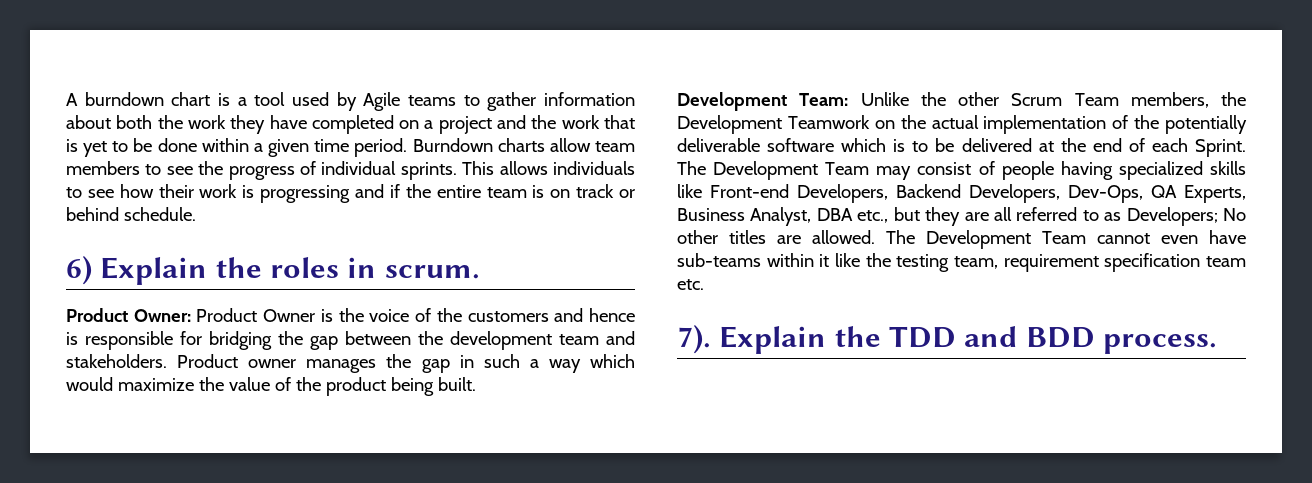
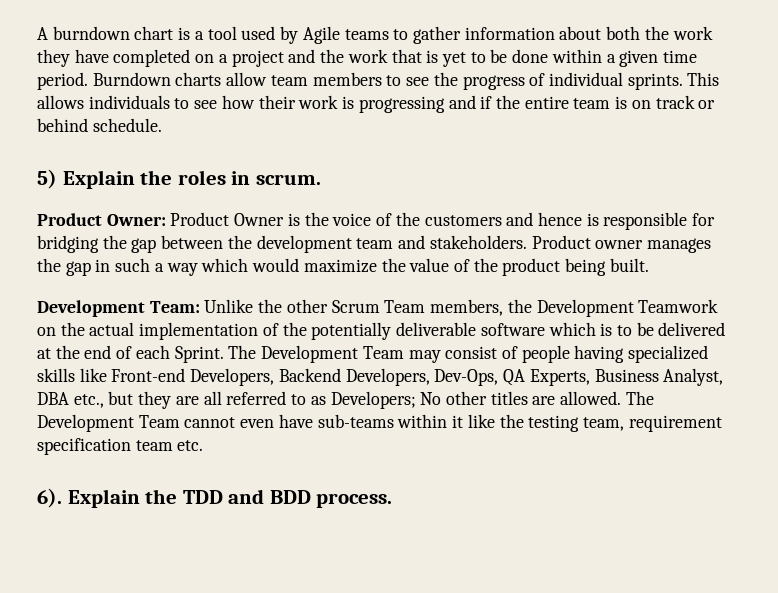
[66,256,92,285] 6) -> [37,169,57,189] 5)
[677,325,711,354] 7). -> [37,488,62,508] 6).

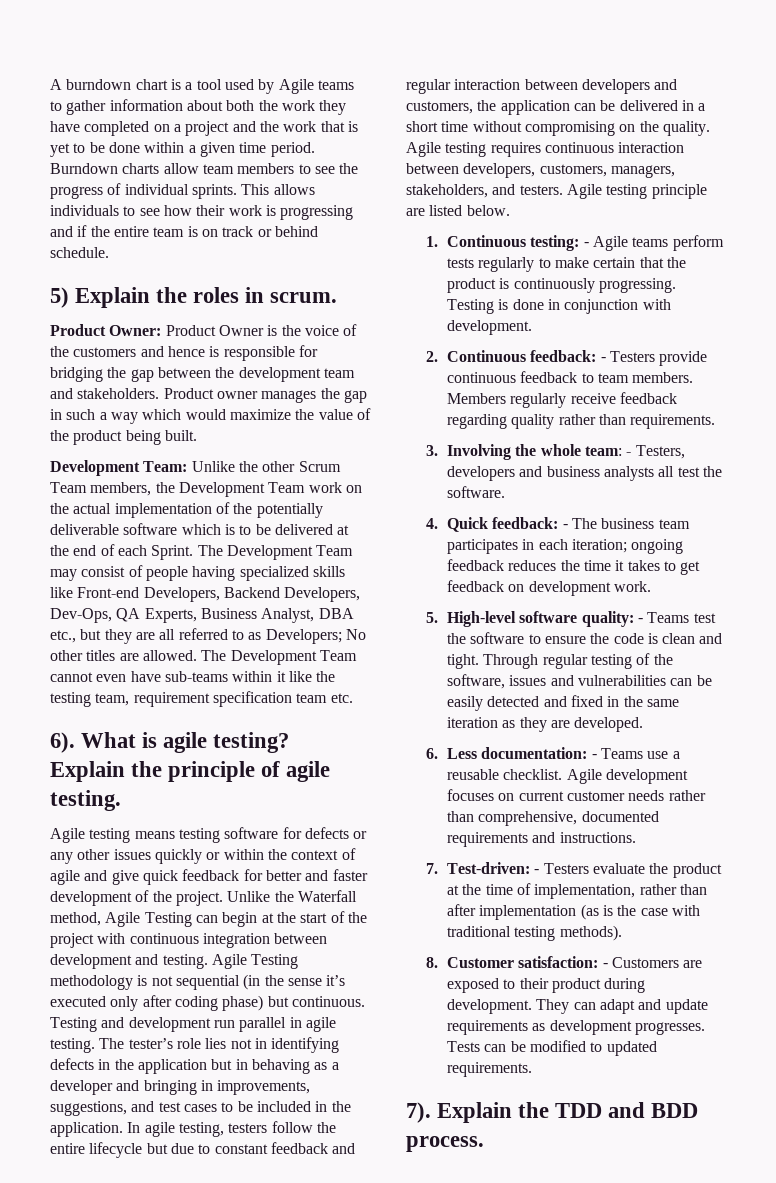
[638,299,719,313] Teamwork -> [268,482,342,493] Team work
(62, 498) none -> [81,732,290,753] [50,761,331,782] [50,790,121,811] [50,827,368,843] [50,848,356,864] [50,869,368,885] [50,890,357,906] [50,911,367,927] [50,933,328,948] [50,954,299,969] [50,974,346,990] [50,995,365,1011] [50,1017,336,1032] [50,1037,340,1053] [50,1058,339,1074] [50,1080,311,1095] [50,1101,351,1116] [50,1121,336,1137] [50,1142,356,1158] [406,79,678,94] [406,100,706,115] [406,121,710,136] [406,142,685,157] [406,163,675,178] [406,184,707,199] [406,205,510,216] [426,235,724,251] [446,257,686,272] [446,278,676,293] [446,299,671,314] [446,320,532,335] [426,350,708,366] [446,371,694,383] [446,392,677,408] [446,414,716,429] [426,444,685,460] [446,466,722,481] [446,486,505,498] [426,517,690,532] [446,539,684,554] [446,559,701,575] [446,580,651,596] [426,611,716,627] [446,632,723,644] [446,653,673,669] [446,674,712,689] [446,695,679,711] [446,717,644,732] [426,747,680,759] [446,769,688,784] [446,789,706,801] [446,811,659,826] [446,832,636,847] [426,862,722,878] [446,883,707,899] [446,904,700,920] [446,925,622,941] [426,956,703,968] [446,978,646,993] [446,999,708,1014] [446,1020,705,1035] [446,1040,657,1056] [446,1062,532,1077] [406,1102,431,1123] What is agile testing? Explain the principle of agile testing. // Agile testing means testing software for defects or any other issues quickly or within the context of agile and give quick feedback for better and faster development of the project. Unlike the Waterfall method, Agile Testing can begin at the start of the project with continuous integration between development and testing. Agile Testing methodology is not sequential (in the sense it’s executed only after coding phase) but continuous. Testing and development run parallel in agile testing. The tester’s role lies not in identifying defects in the application but in behaving as a developer and bringing in improvements, suggestions, and test cases to be included in the application. In agile testing, testers follow the entire lifecycle but due to constant feedback and regular interaction between developers and customers, the application can be delivered in a short time without compromising on the quality. Agile testing requires continuous interaction between developers, customers, managers, stakeholders, and testers. Agile testing principle are listed below. // 1. Continuous testing: - Agile teams perform tests regularly to make certain that the product is continuously progressing. Testing is done in conjunction with development. // 2. Continuous feedback: - Testers provide continuous feedback to team members. Members regularly receive feedback regarding quality rather than requirements. // 3. Involving the whole team: - Testers, developers and business analysts all test the software. // 4. Quick feedback: - The business team participates in each iteration; ongoing feedback reduces the time it takes to get feedback on development work. // 5. High-level software quality: - Teams test the software to ensure the code is clean and tight. Through regular testing of the software, issues and vulnerabilities can be easily detected and fixed in the same iteration as they are developed. // 6. Less documentation: - Teams use a reusable checklist. Agile development focuses on current customer needs rather than comprehensive, documented requirements and instructions. // 7. Test-driven: - Testers evaluate the product at the time of implementation, rather than after implementation (as is the case with traditional testing methods). // 8. Customer satisfaction: - Customers are exposed to their product during development. They can adapt and update requirements as development progresses. Tests can be modified to updated requirements. // 7).

